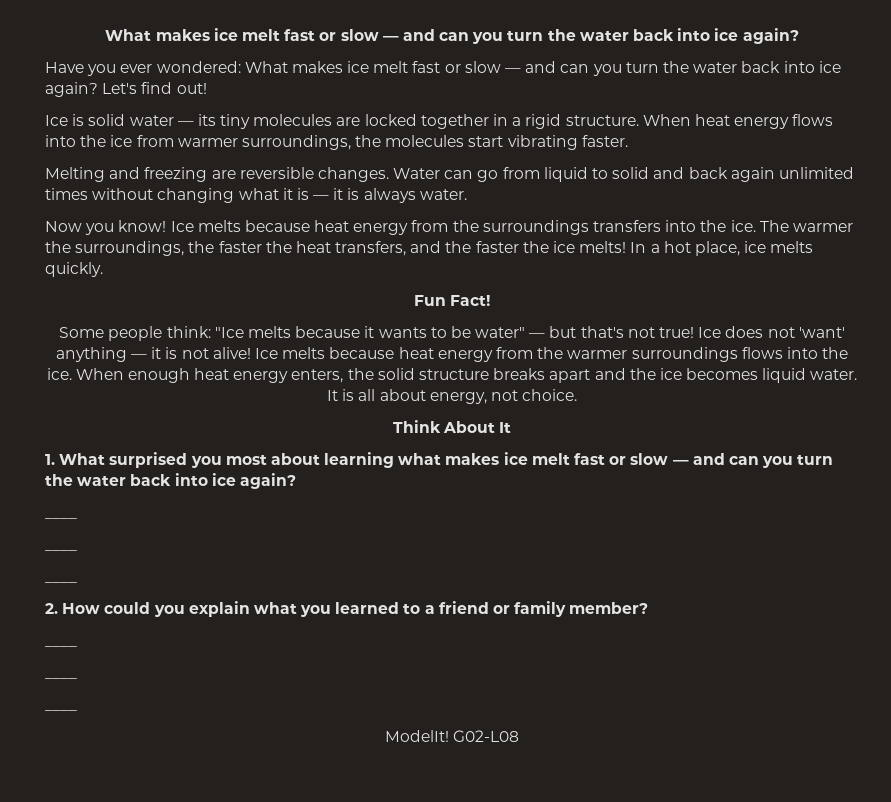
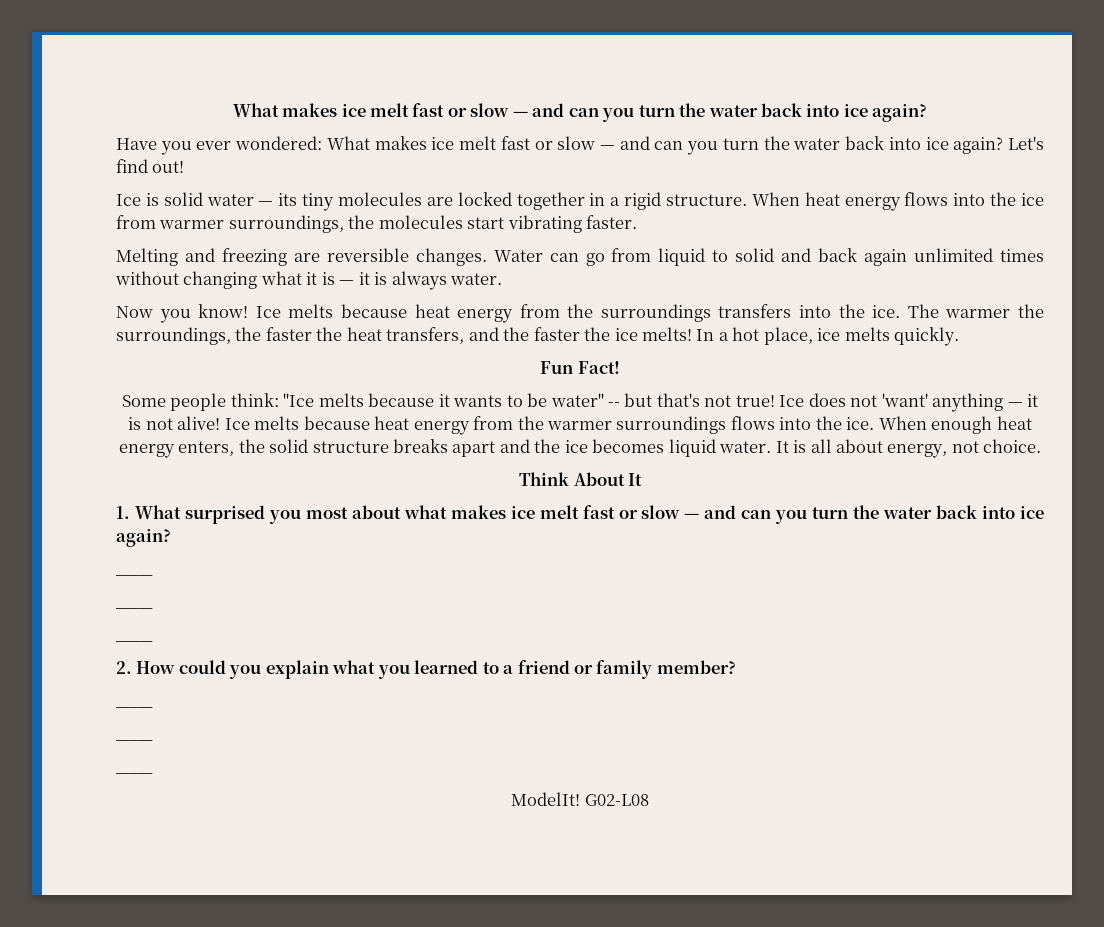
[529,333,546,338] — -> [608,402,620,407] --
[324,452,395,468] learning -> (401, 512) none

